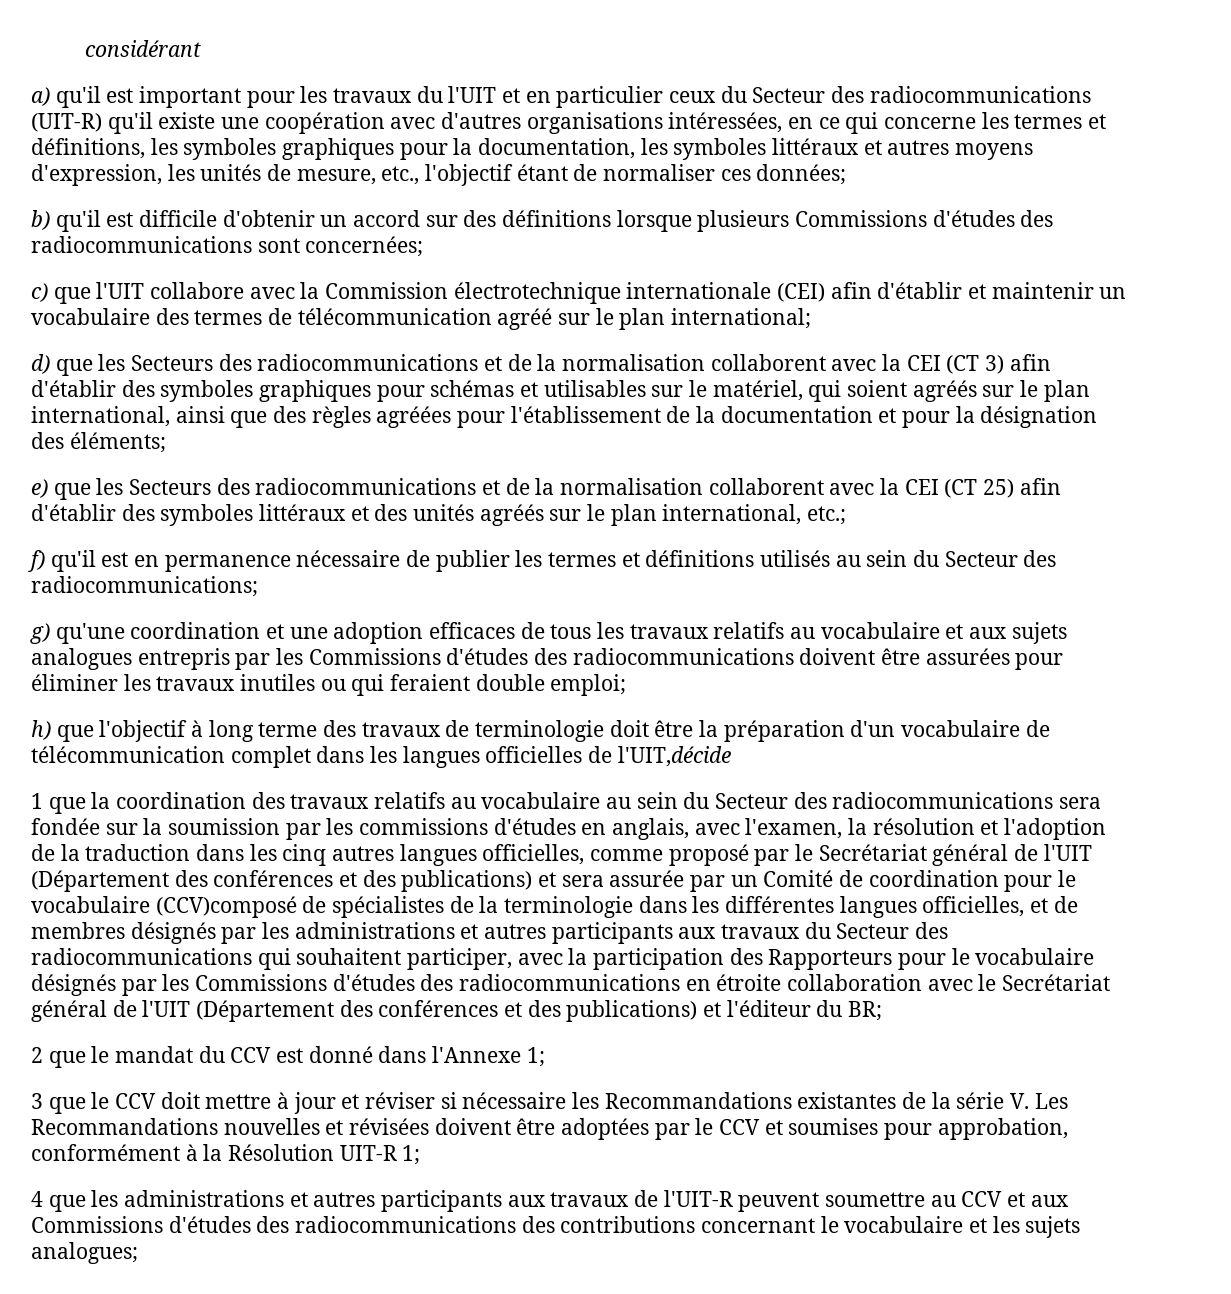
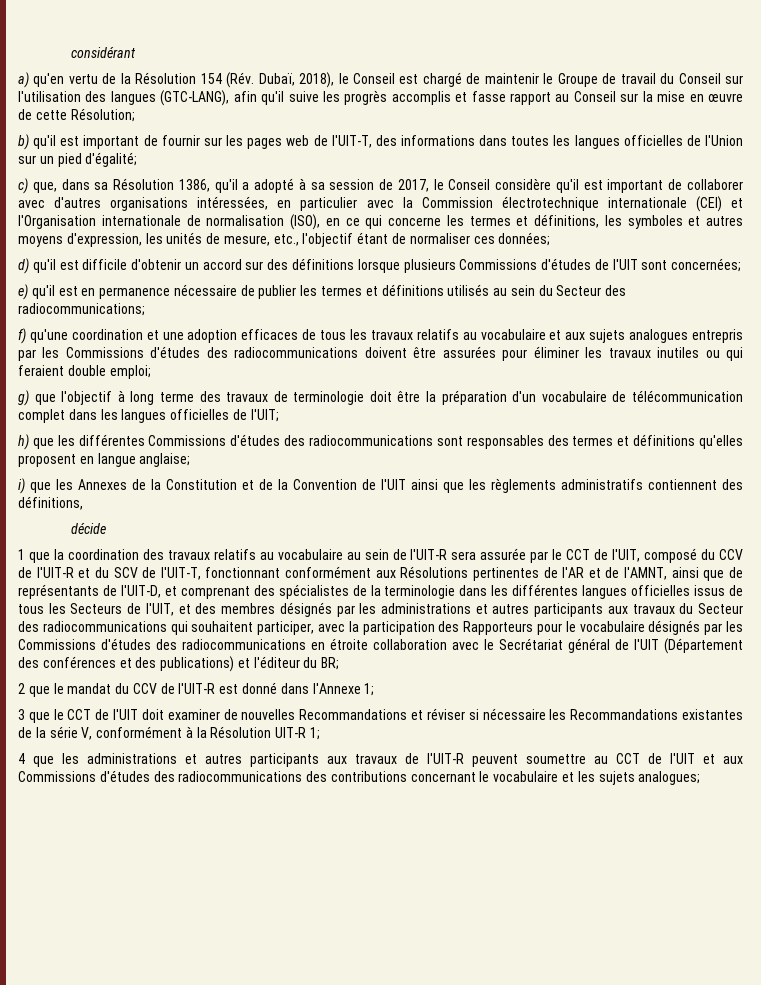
[55,86,1091,108] [31,112,385,134] qu'il est important pour les travaux du l'UIT et en particulier ceux du Secteur des radiocommunications (UIT-R) qu'il existe une coopération -> [33,72,744,88] [18,90,744,106] [18,108,135,122] [18,134,743,150] [18,152,138,167] [18,178,744,194] qu'en vertu de la Résolution 154 (Rév. Dubaï, 2018), le Conseil est chargé de maintenir le Groupe de travail du Conseil sur l'utilisation des langues (GTC-LANG), afin qu'il suive les progrès accomplis et fasse rapport au Conseil sur la mise en œuvre de cette Résolution; // b) qu'il est important de fournir sur les pages web de l'UIT-T, des informations dans toutes les langues officielles de l'Union sur un pied d'égalité; // c) que, dans sa Résolution 1386, qu'il a adopté à sa session de 2017, le Conseil considère qu'il est important de collaborer
(814, 123) none -> [300,196,743,212] [18,214,340,230] particulier avec la Commission électrotechnique internationale (CEI) et l'Organisation internationale de normalisation (ISO), en
[282,138,860,160] graphiques pour la documentation, les symboles littéraux -> (683, 222) none
[31,210,50,230] b) -> [18,258,29,274] d)
[1020,210,1054,227] [31,236,252,253] des radiocommunications -> [594,259,638,270] de l'UIT
[31,282,1127,304] [31,308,812,330] [31,354,1051,376] [31,380,1090,402] [31,406,1098,428] [31,432,166,453] [31,478,1061,500] [31,504,847,526] [28,550,45,572] c) que l'UIT collabore avec la Commission électrotechnique internationale (CEI) afin d'établir et maintenir un vocabulaire des termes de télécommunication agréé sur le plan international; // d) que les Secteurs des radiocommunications et de la normalisation collaborent avec la CEI (CT 3) afin d'établir des symboles graphiques pour schémas et utilisables sur le matériel, qui soient agréés sur le plan international, ainsi que des règles agréées pour l'établissement de la documentation et pour la désignation des éléments; // e) que les Secteurs des radiocommunications et de la normalisation collaborent avec la CEI (CT 25) afin d'établir des symboles littéraux et des unités agréés sur le plan international, etc.; // f) -> [18,284,28,300] e)
[30,623,50,644] g) -> [18,328,26,344] f)
[31,720,51,740] h) -> [18,390,29,406] g)
[617,746,731,767] l'UIT,décide -> [250,409,279,422] [18,434,743,450] [18,453,191,467] [18,478,743,494] [18,496,83,510] [71,522,107,534] l'UIT; // h) que les différentes Commissions d'études des radiocommunications sont responsables des termes et définitions qu'elles proposent en langue anglaise; // i) que les Annexes de la Constitution et de la Convention de l'UIT ainsi que les règlements administratifs contiennent des définitions, // décide
[683,792,1102,809] [31,818,1107,840] [31,844,1092,866] [31,870,1077,892] [31,896,327,918] du Secteur des radiocommunications sera fondée sur la soumission par les commissions d'études en anglais, avec l'examen, la résolution et l'adoption de la traduction dans les cinq autres langues officielles, comme proposé par le Secrétariat général de l'UIT (Département des conférences et des publications) et sera assurée par un Comité de coordination pour le vocabulaire (CCV)composé de -> [392,548,744,563] [18,566,744,581] [18,584,275,599] de l'UIT-R sera assurée par le CCT de l'UIT, composé du CCV de l'UIT-R et du SCV de l'UIT-T, fonctionnant conformément aux Résolutions pertinentes de l'AR et de l'AMNT, ainsi que de représentants de l'UIT-D, et comprenant des
[922,896,1078,917] officielles, et de -> [631,585,743,596] [18,603,217,616] officielles issus de tous les Secteurs de l'UIT, et des
(272, 1055) none -> [160,683,216,694] de l'UIT-R
[115,1092,336,1114] CCV doit mettre à jour -> [67,709,408,720] CCT de l'UIT doit examiner de nouvelles Recommandations
[1010,1093,1068,1109] [31,1118,1068,1140] V. Les Recommandations nouvelles et révisées doivent être adoptées par le CCV et soumises pour approbation, -> [81,727,93,740] V,
[961,1191,1003,1207] CCV -> [616,753,695,764] CCT de l'UIT

